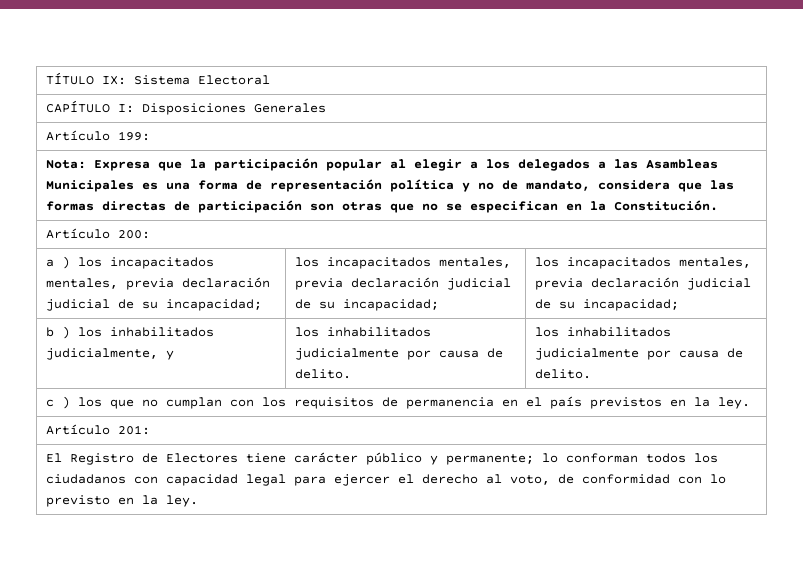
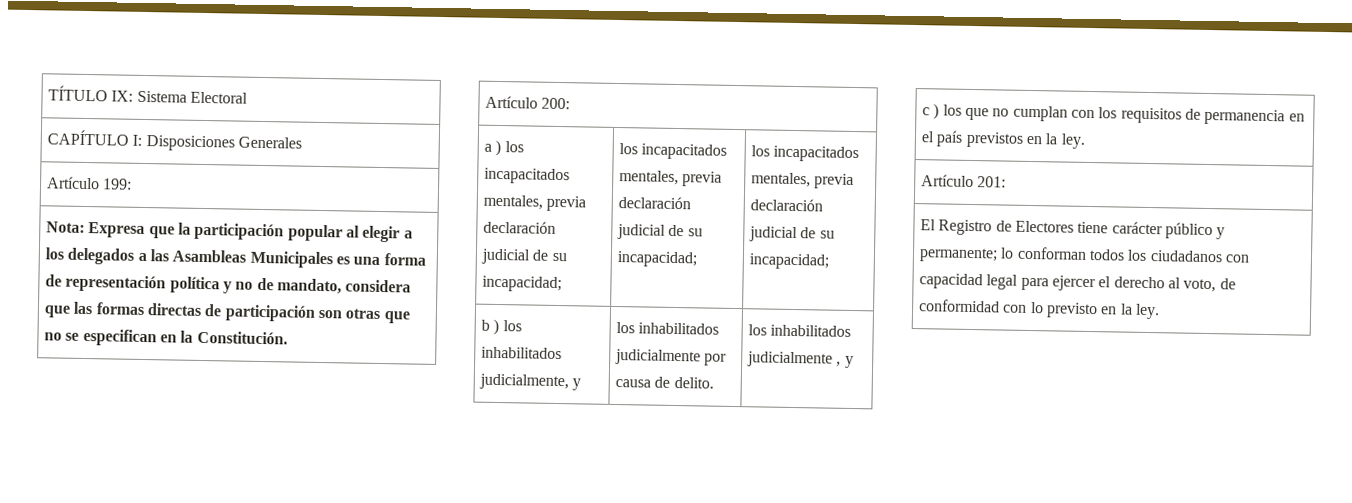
[647,348,744,360] [535,369,592,379] por causa de delito. -> [836,355,854,369] , y

